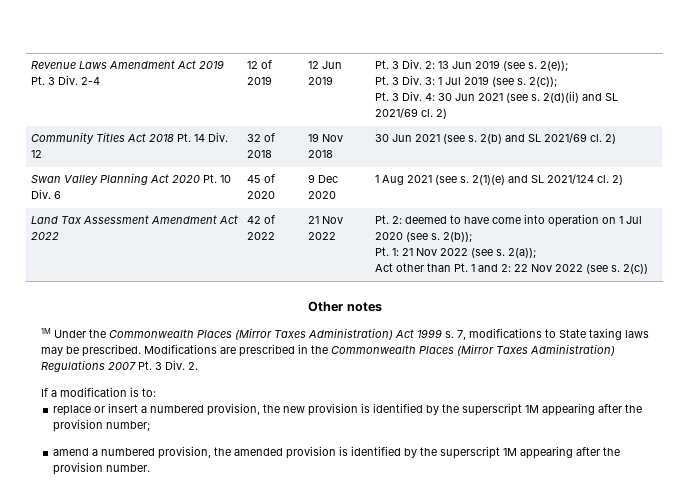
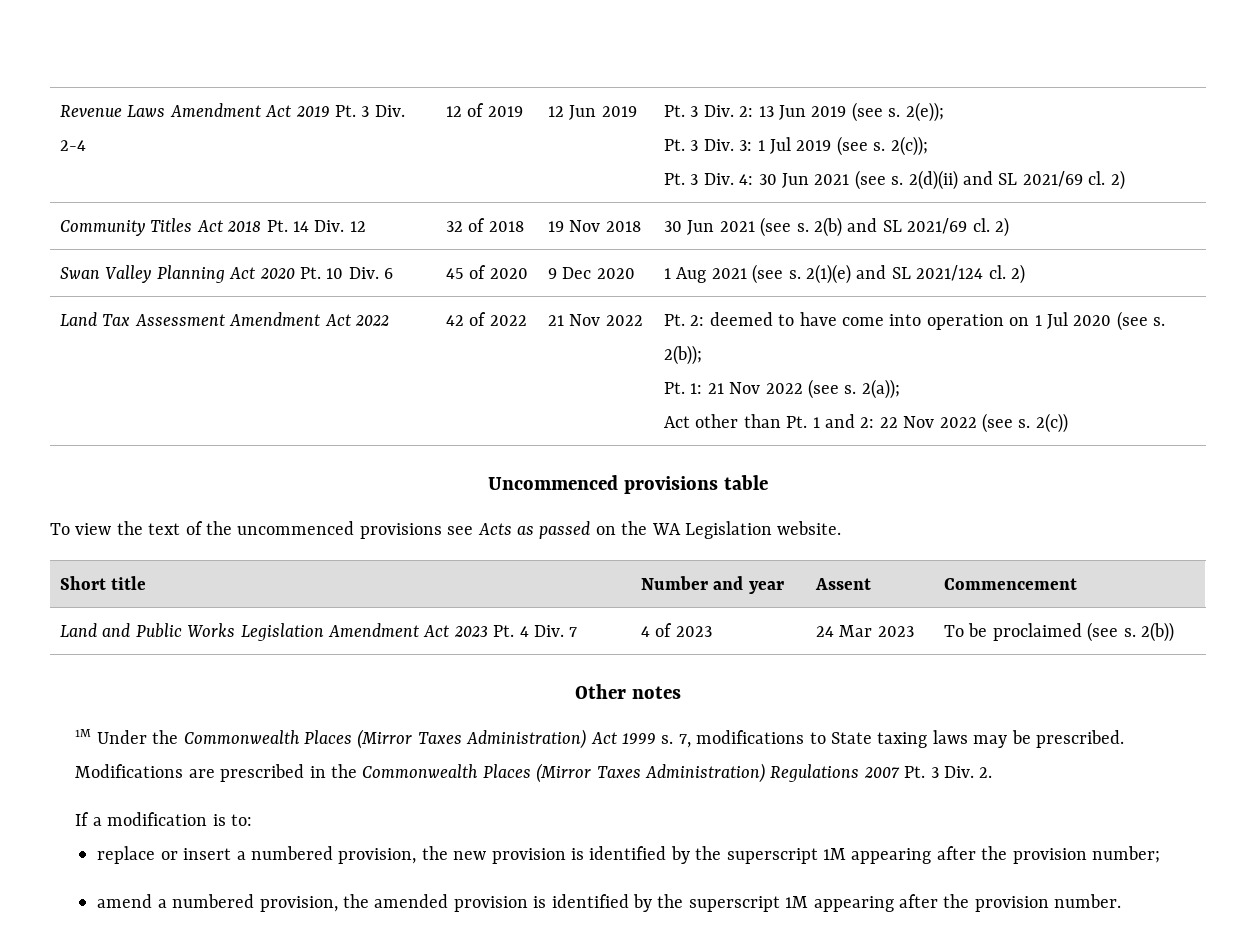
(648, 269) none -> [488,475,768,494] [50,521,842,539] [59,576,147,590] [640,576,784,594] [814,578,871,590] [943,578,1077,590] [59,623,578,641] [640,623,712,637] [815,625,914,637] [943,622,1174,642] // Uncommenced provisions table // To view the text of the uncommenced provisions see Acts as passed on the WA Legislation website. // Short title | Number and year | Assent | Commencement // Land and Public Works Legislation Amendment Act 2023 Pt. 4 Div. 7 | 4 of 2023 | 24 Mar 2023 | To be proclaimed (see s. 2(b))

